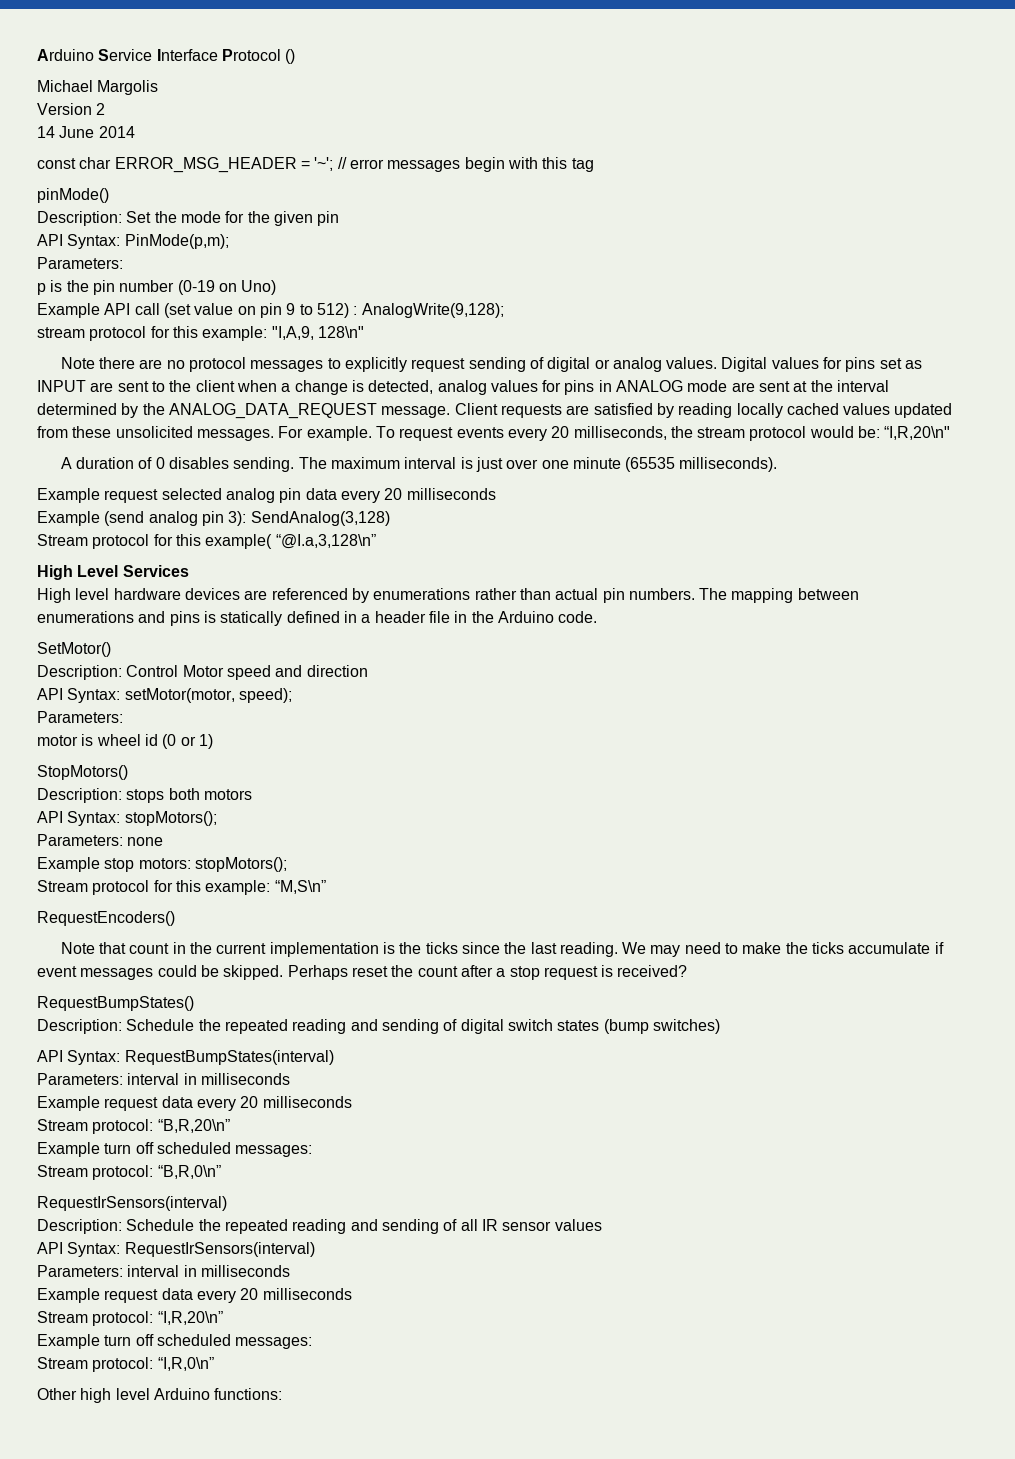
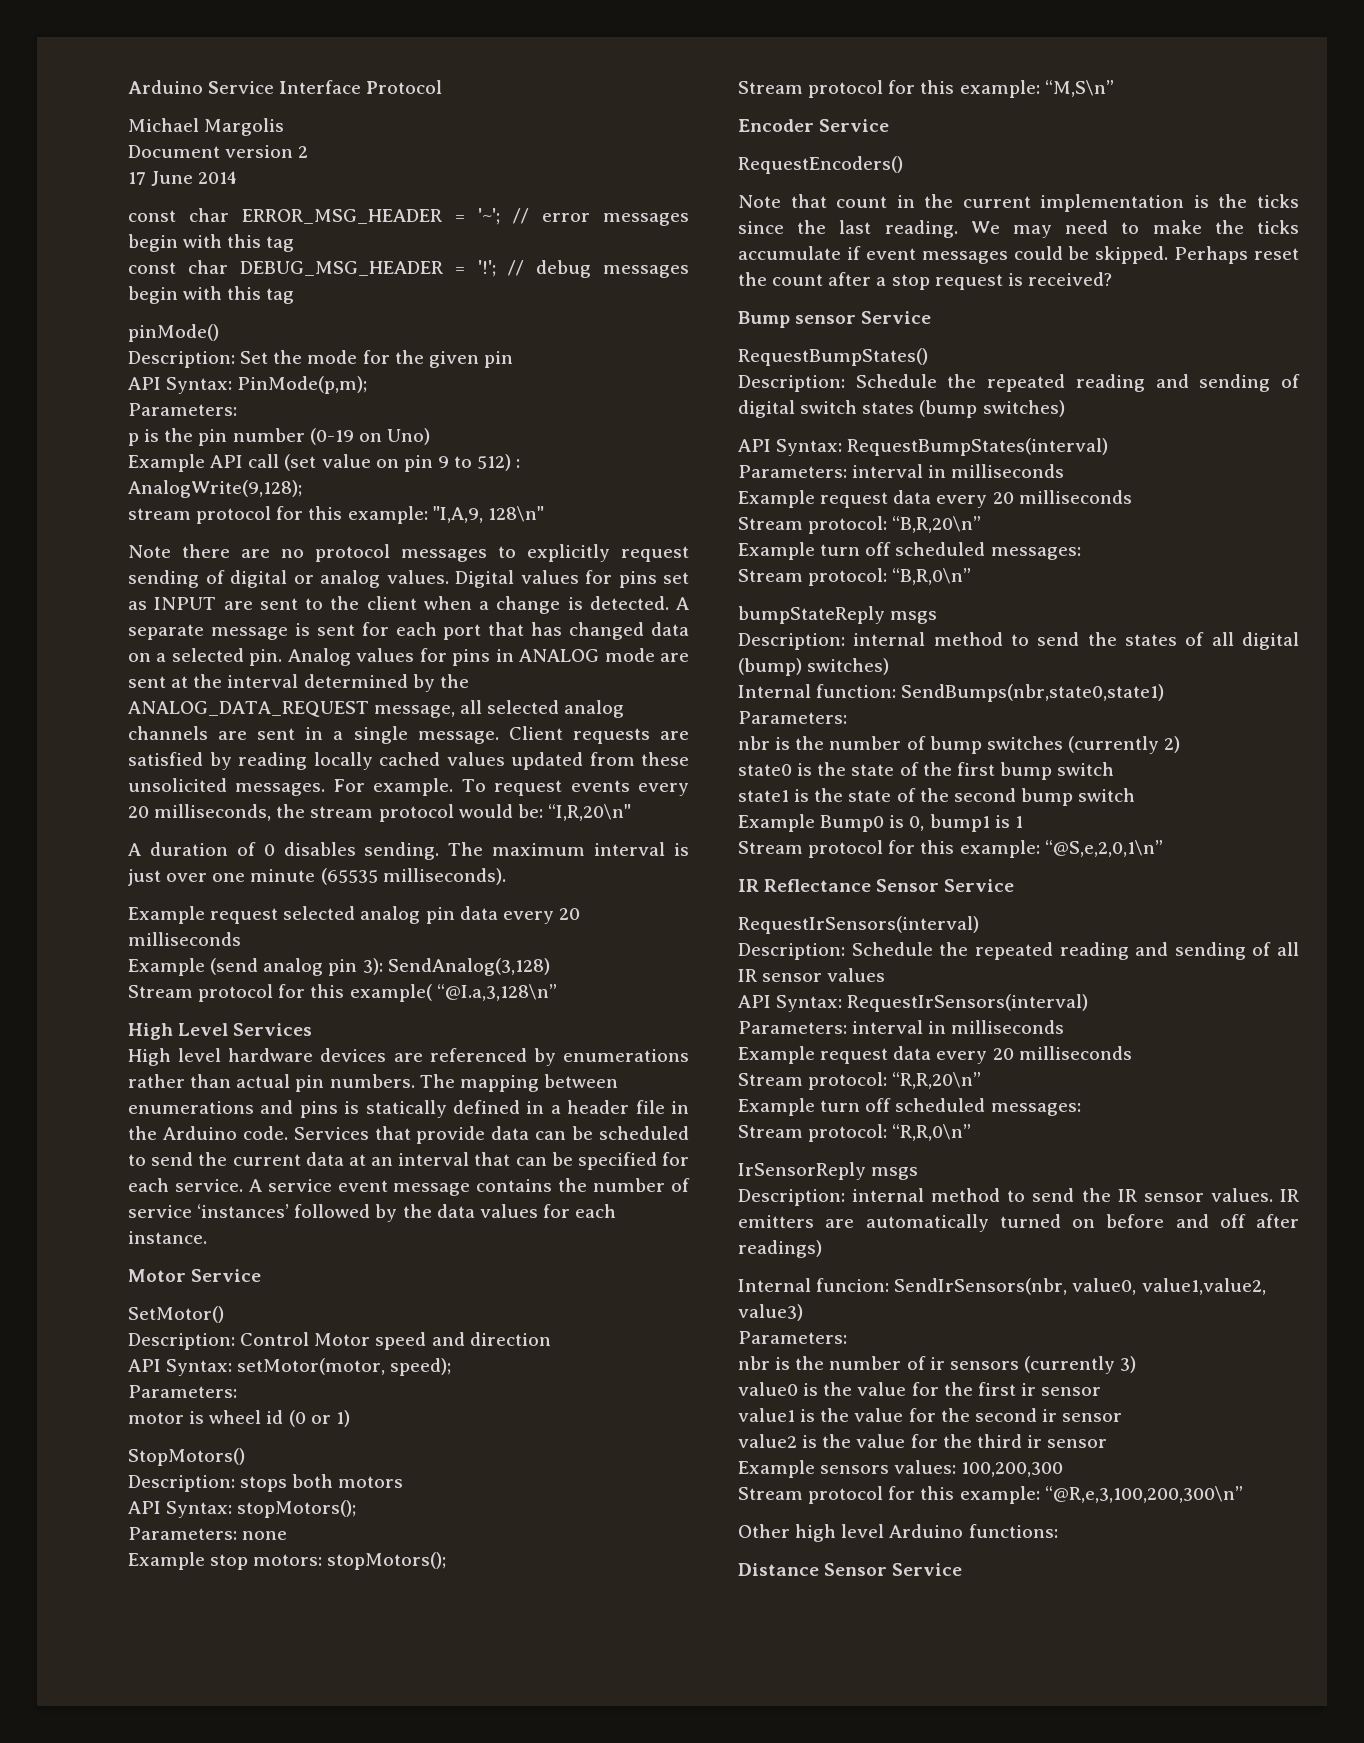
[285,49,296,64] () -> (443, 87) none
[37,103,92,115] Version -> [128,145,294,158] Document version
[37,126,55,138] 14 -> [128,172,146,185] 17
(594, 165) none -> [128,260,689,278] [128,286,295,304] // const char DEBUG_MSG_HEADER = '!'; // debug messages begin with this tag
[368,380,487,395] detected, analog -> [589,596,689,610] [128,622,689,640] [128,648,351,666] detected. A separate message is sent for each port that has changed data on a selected pin. Analog
(377, 411) none -> [374,700,625,718] [128,726,408,744] message, all selected analog channels are sent in a single
(598, 617) none -> [293,1126,690,1144] [128,1152,689,1170] [128,1178,691,1196] [128,1204,617,1222] [128,1231,207,1244] [128,1269,262,1282] Services that provide data can be scheduled to send the current data at an interval that can be specified for each service. A service event message contains the number of service ‘instances’ followed by the data values for each instance. // Motor Service
(326, 887) none -> [738,119,890,132] // Encoder Service
(688, 971) none -> [738,311,932,328] // Bump sensor Service
(221, 1172) none -> [738,606,938,624] [738,632,1299,650] [738,658,890,676] [738,684,1165,702] [738,711,847,724] [738,736,1181,754] [738,762,1115,780] [738,788,1136,806] [738,814,1023,832] [738,840,1163,858] [738,879,1015,892] // bumpStateReply msgs // Description: internal method to send the states of all digital (bump) switches) // Internal function: SendBumps(nbr,state0,state1) // Parameters: // nbr is the number of bump switches (currently 2) // state0 is the state of the first bump switch // state1 is the state of the second bump switch // Example Bump0 is 0, bump1 is 1 // Stream protocol for this example: “@S,e,2,0,1\n” // IR Reflectance Sensor Service
[157,1311,223,1325] [37,1334,313,1349] [37,1357,214,1372] “I,R,20\n” // Example turn off scheduled messages: // Stream protocol: “I,R,0\n” -> [892,1072,982,1089] [738,1098,1081,1116] [738,1124,972,1142] [738,1162,919,1180] [738,1188,1300,1206] [738,1214,1299,1232] [738,1240,822,1258] [738,1278,1266,1295] [738,1304,803,1321] [738,1331,847,1344] [738,1356,1137,1374] [738,1382,1102,1396] [738,1408,1123,1422] [738,1434,1108,1448] [738,1460,1064,1478] [738,1486,1243,1504] “R,R,20\n” // Example turn off scheduled messages: // Stream protocol: “R,R,0\n” // IrSensorReply msgs // Description: internal method to send the IR sensor values. IR emitters are automatically turned on before and off after readings) // Internal funcion: SendIrSensors(nbr, value0, value1,value2, value3) // Parameters: // nbr is the number of ir sensors (currently 3) // value0 is the value for the first ir sensor // value1 is the value for the second ir sensor // value2 is the value for the third ir sensor // Example sensors values: 100,200,300 // Stream protocol for this example: “@R,e,3,100,200,300\n”
(283, 1394) none -> [738,1563,963,1576] // Distance Sensor Service

